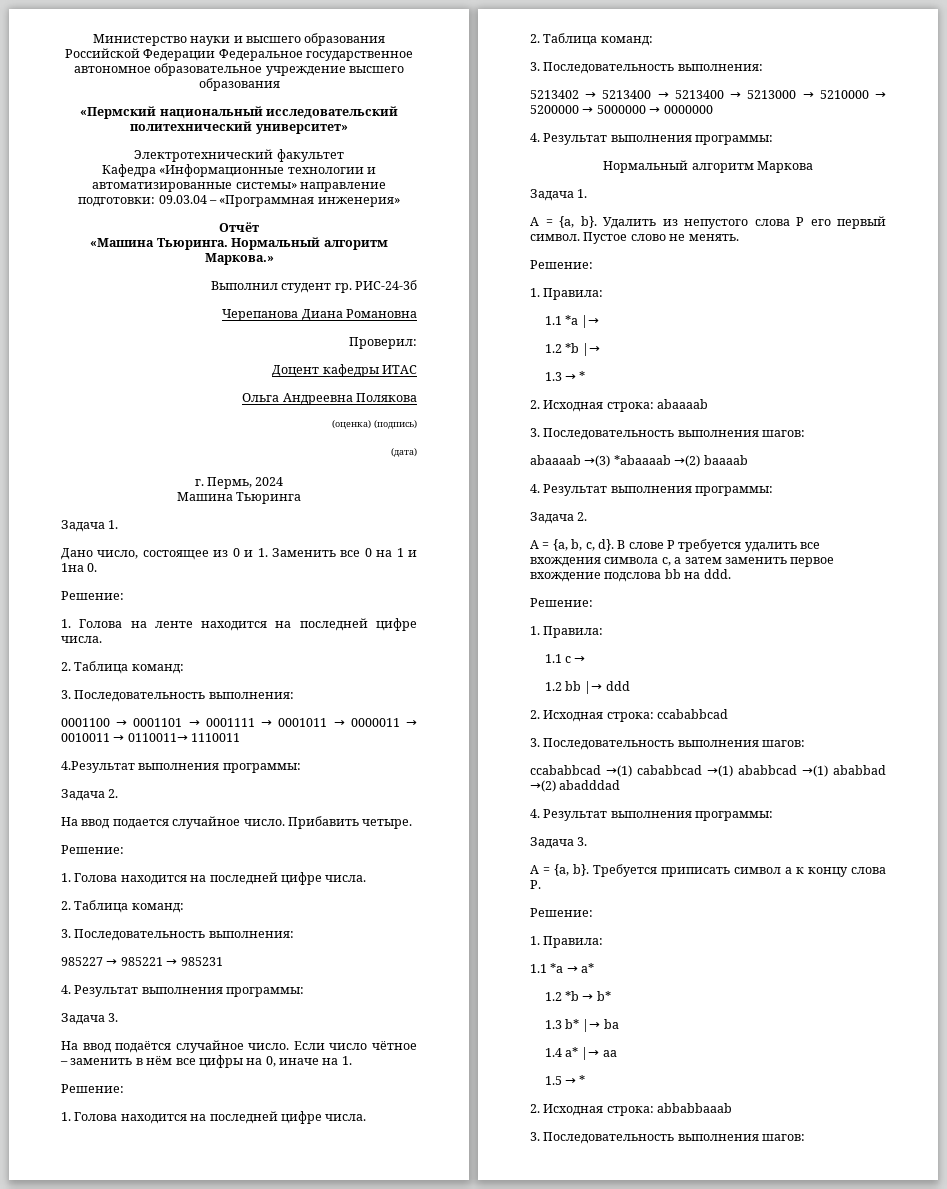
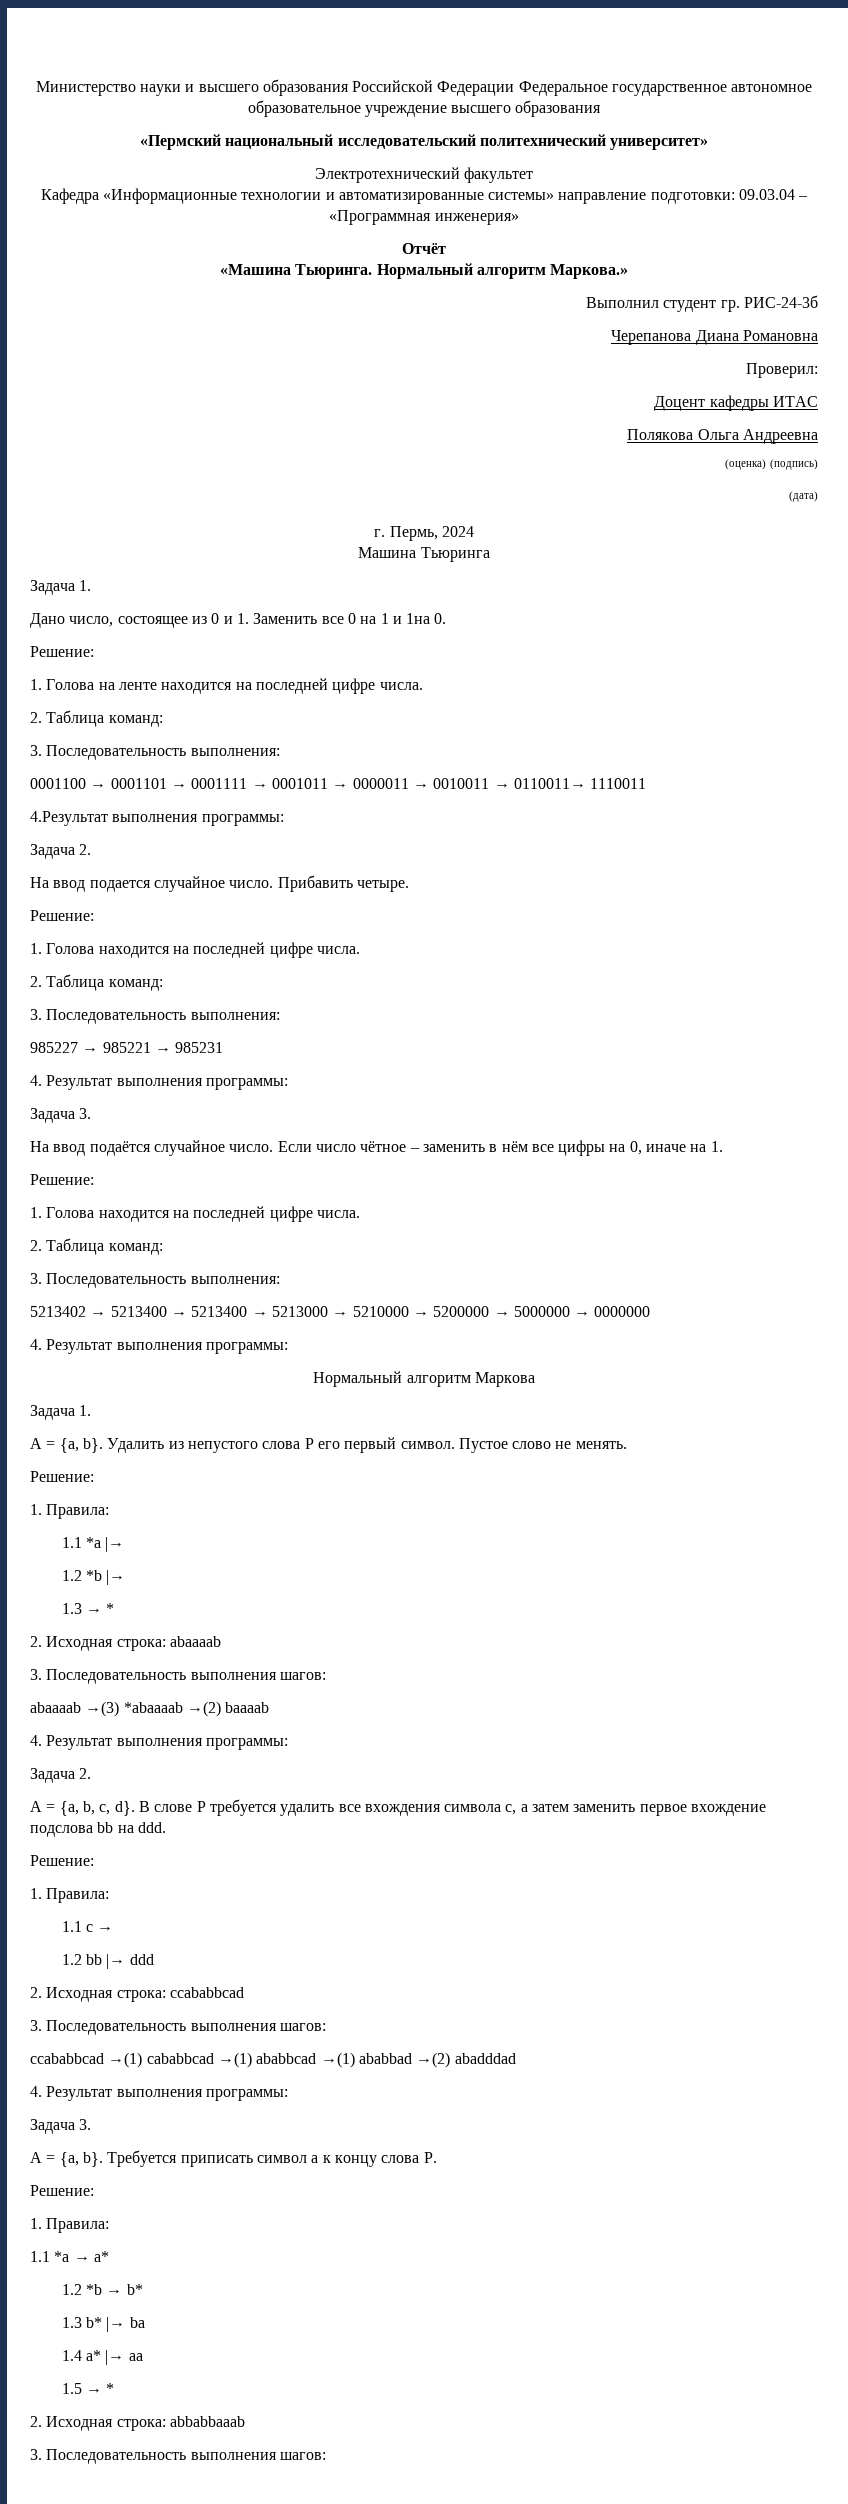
(417, 369) none -> [627,429,694,440] Полякова
[356,393,417,402] Полякова -> (819, 436) none

